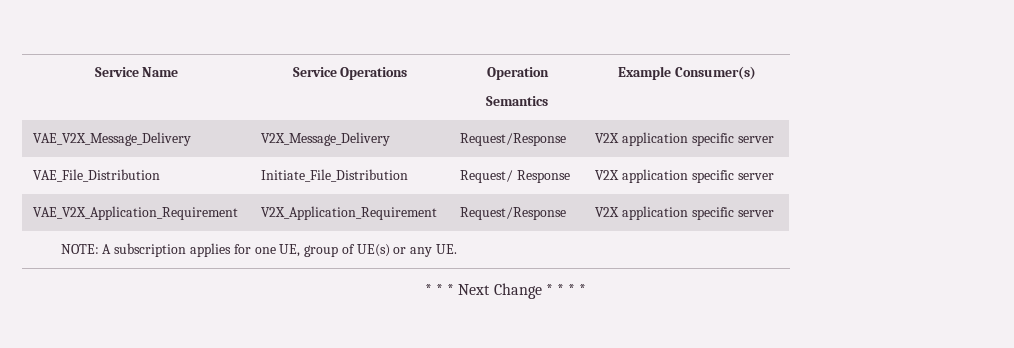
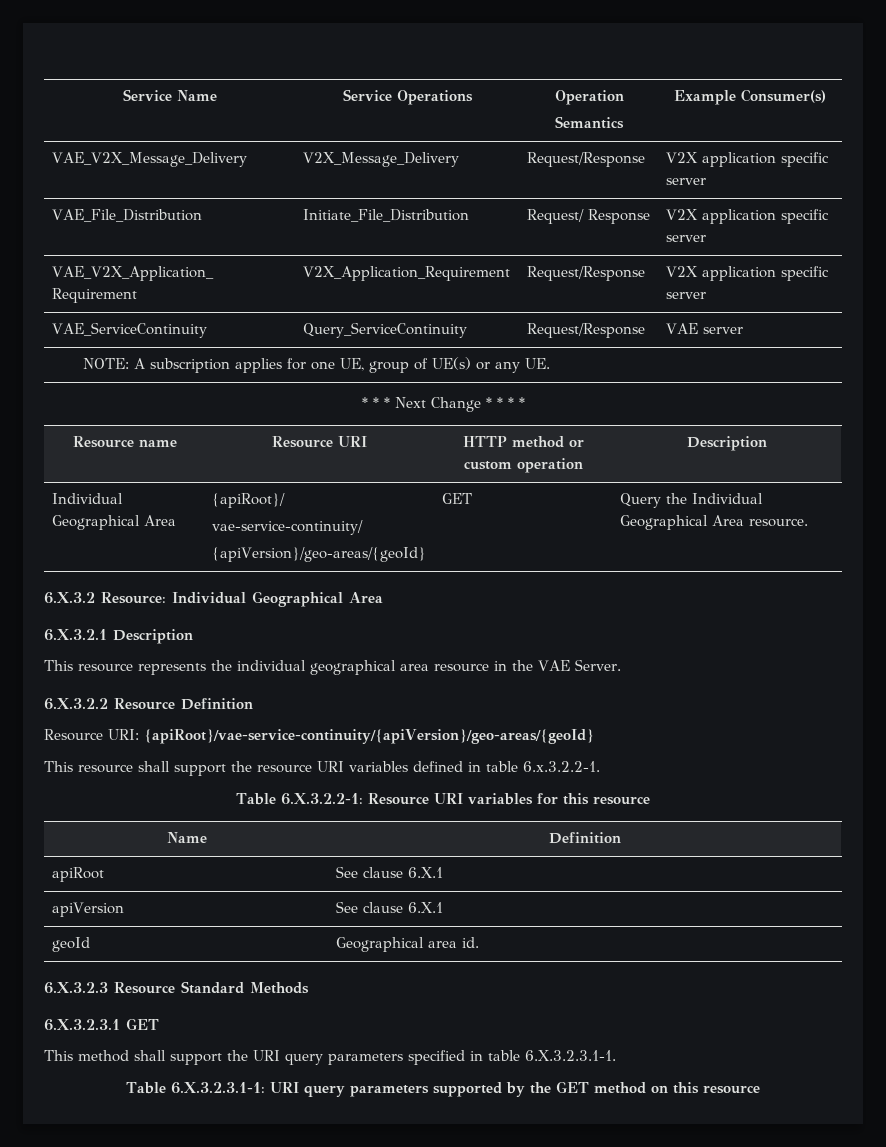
(774, 213) none -> [52,322,208,338] [303,322,468,338] [527,323,646,338] [666,323,744,334] // VAE_ServiceContinuity | Query_ServiceContinuity | Request/Response | VAE server
(587, 289) none -> [72,436,177,448] [272,436,367,448] [463,436,584,448] [464,458,583,473] [687,436,767,451] [52,493,124,504] [52,515,177,530] [212,493,286,508] [212,520,364,535] [212,547,427,562] [442,493,473,504] [620,493,764,508] [620,515,809,530] [44,591,383,607] [44,629,193,644] [44,659,621,675] [44,698,253,710] [44,729,594,744] [44,761,600,776] [236,793,650,805] [166,832,207,843] [549,832,621,844] [52,867,105,882] [336,866,444,878] [52,902,125,917] [336,901,444,913] [52,937,91,952] [336,937,480,952] [44,981,309,994] [44,1018,159,1031] [44,1050,616,1065] [126,1081,760,1097] // Resource name | Resource URI | HTTP method or custom operation | Description // Individual Geographical Area | {apiRoot}/ // vae-service-continuity/ // {apiVersion}/geo-areas/{geoId} | GET | Query the Individual Geographical Area resource. // 6.X.3.2 Resource: Individual Geographical Area // 6.X.3.2.1 Description // This resource represents the individual geographical area resource in the VAE Server. // 6.X.3.2.2 Resource Definition // Resource URI: {apiRoot}/vae-service-continuity/{apiVersion}/geo-areas/{geoId} // This resource shall support the resource URI variables defined in table 6.x.3.2.2-1. // Table 6.X.3.2.2-1: Resource URI variables for this resource // Name | Definition // apiRoot | See clause 6.X.1 // apiVersion | See clause 6.X.1 // geoId | Geographical area id. // 6.X.3.2.3 Resource Standard Methods // 6.X.3.2.3.1 GET // This method shall support the URI query parameters specified in table 6.X.3.2.3.1-1. // Table 6.X.3.2.3.1-1: URI query parameters supported by the GET method on this resource

